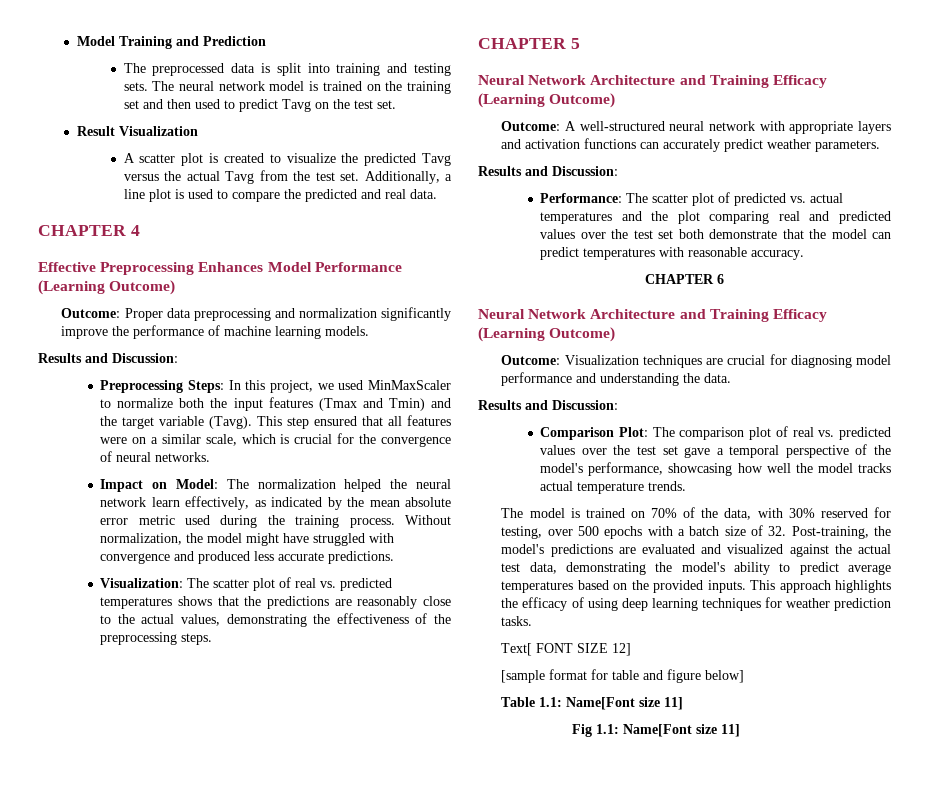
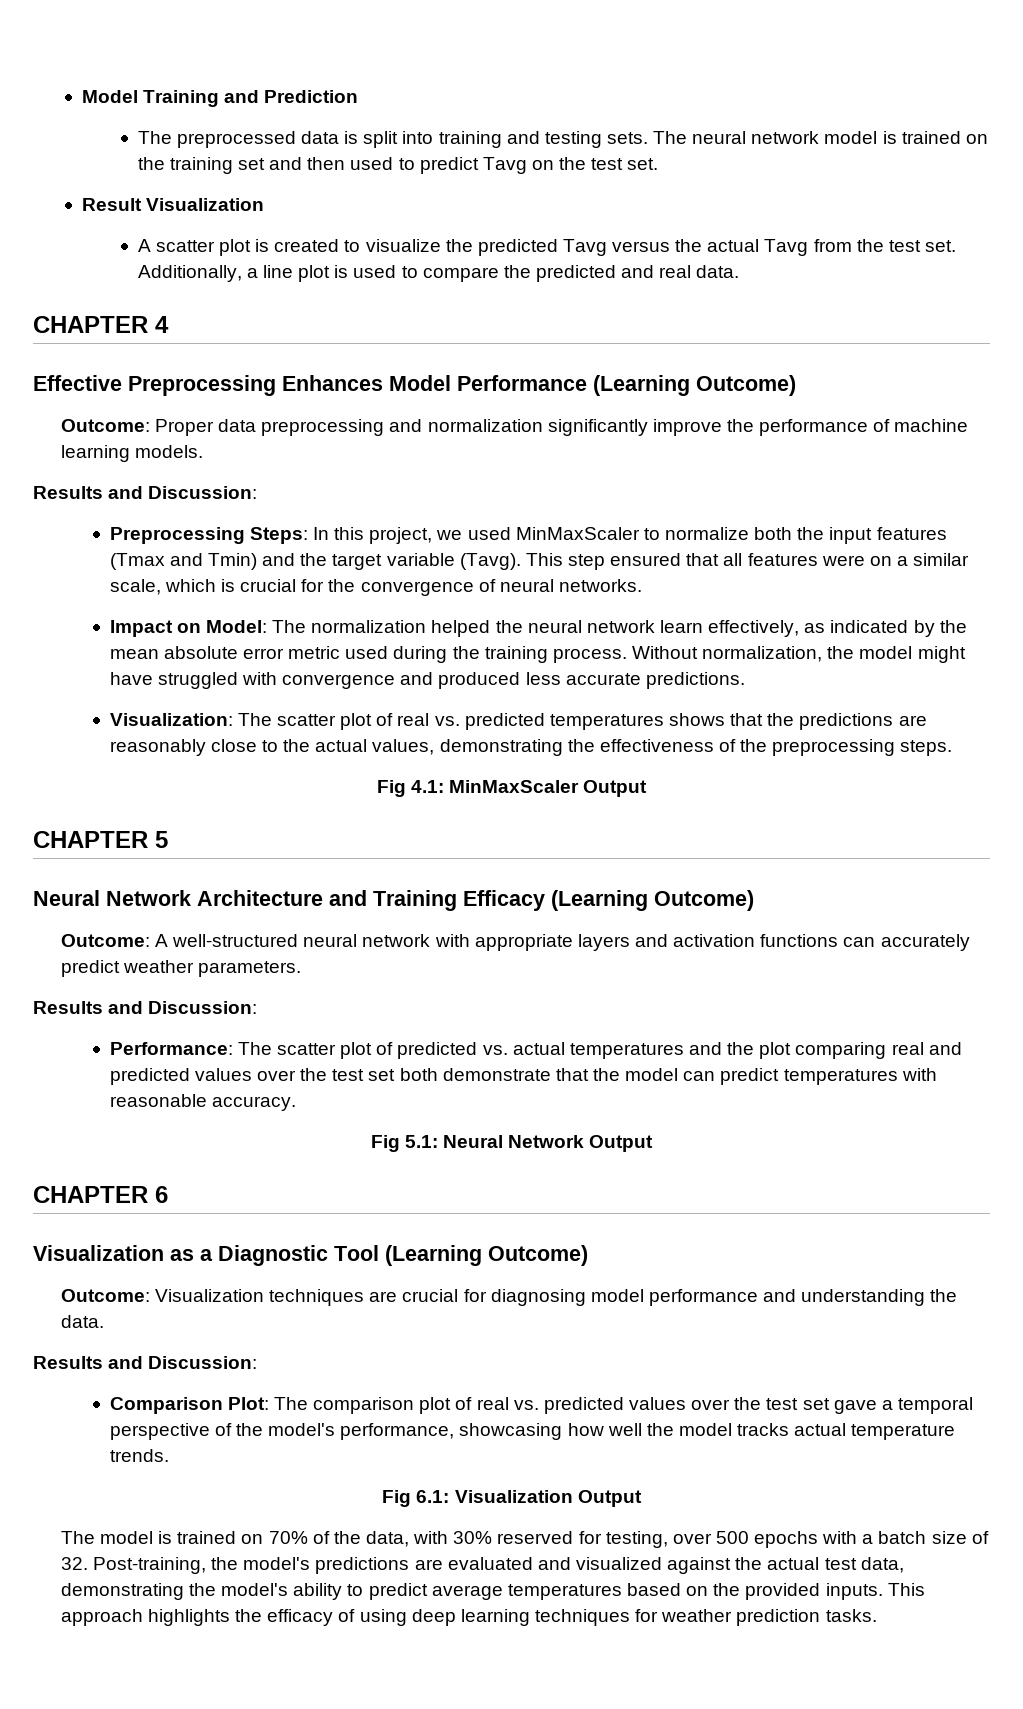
(213, 639) none -> [376,780,648,797] // Fig 4.1: MinMaxScaler Output
[645,274,724,284] [478,309,827,322] CHAPTER 6 // Neural Network Architecture and Training Efficacy -> [370,1135,654,1152] [33,1186,168,1203] [33,1245,379,1266] Fig 5.1: Neural Network Output // CHAPTER 6 // Visualization as a Diagnostic Tool
(687, 486) none -> [382,1490,642,1507] // Fig 6.1: Visualization Output
[501,643,632,656] [501,669,745,683] [501,697,684,710] [571,724,740,737] // Text[ FONT SIZE 12] // [sample format for table and figure below] // Table 1.1: Name[Font size 11] // Fig 1.1: Name[Font size 11] -> (877, 1615) none

